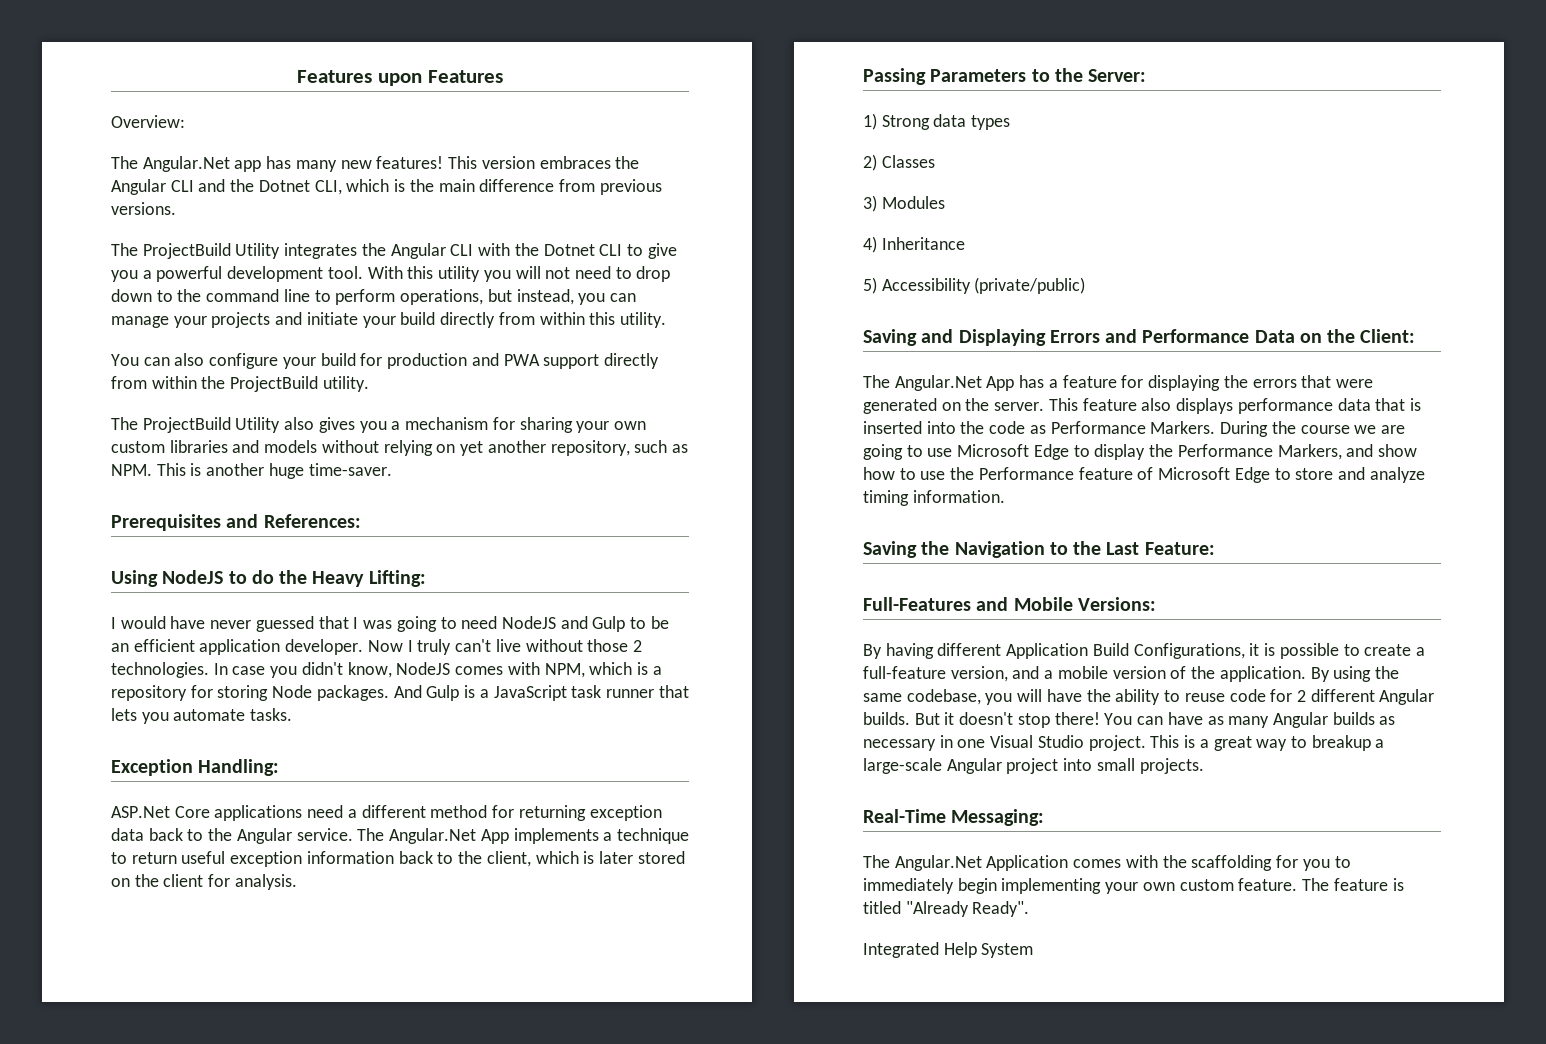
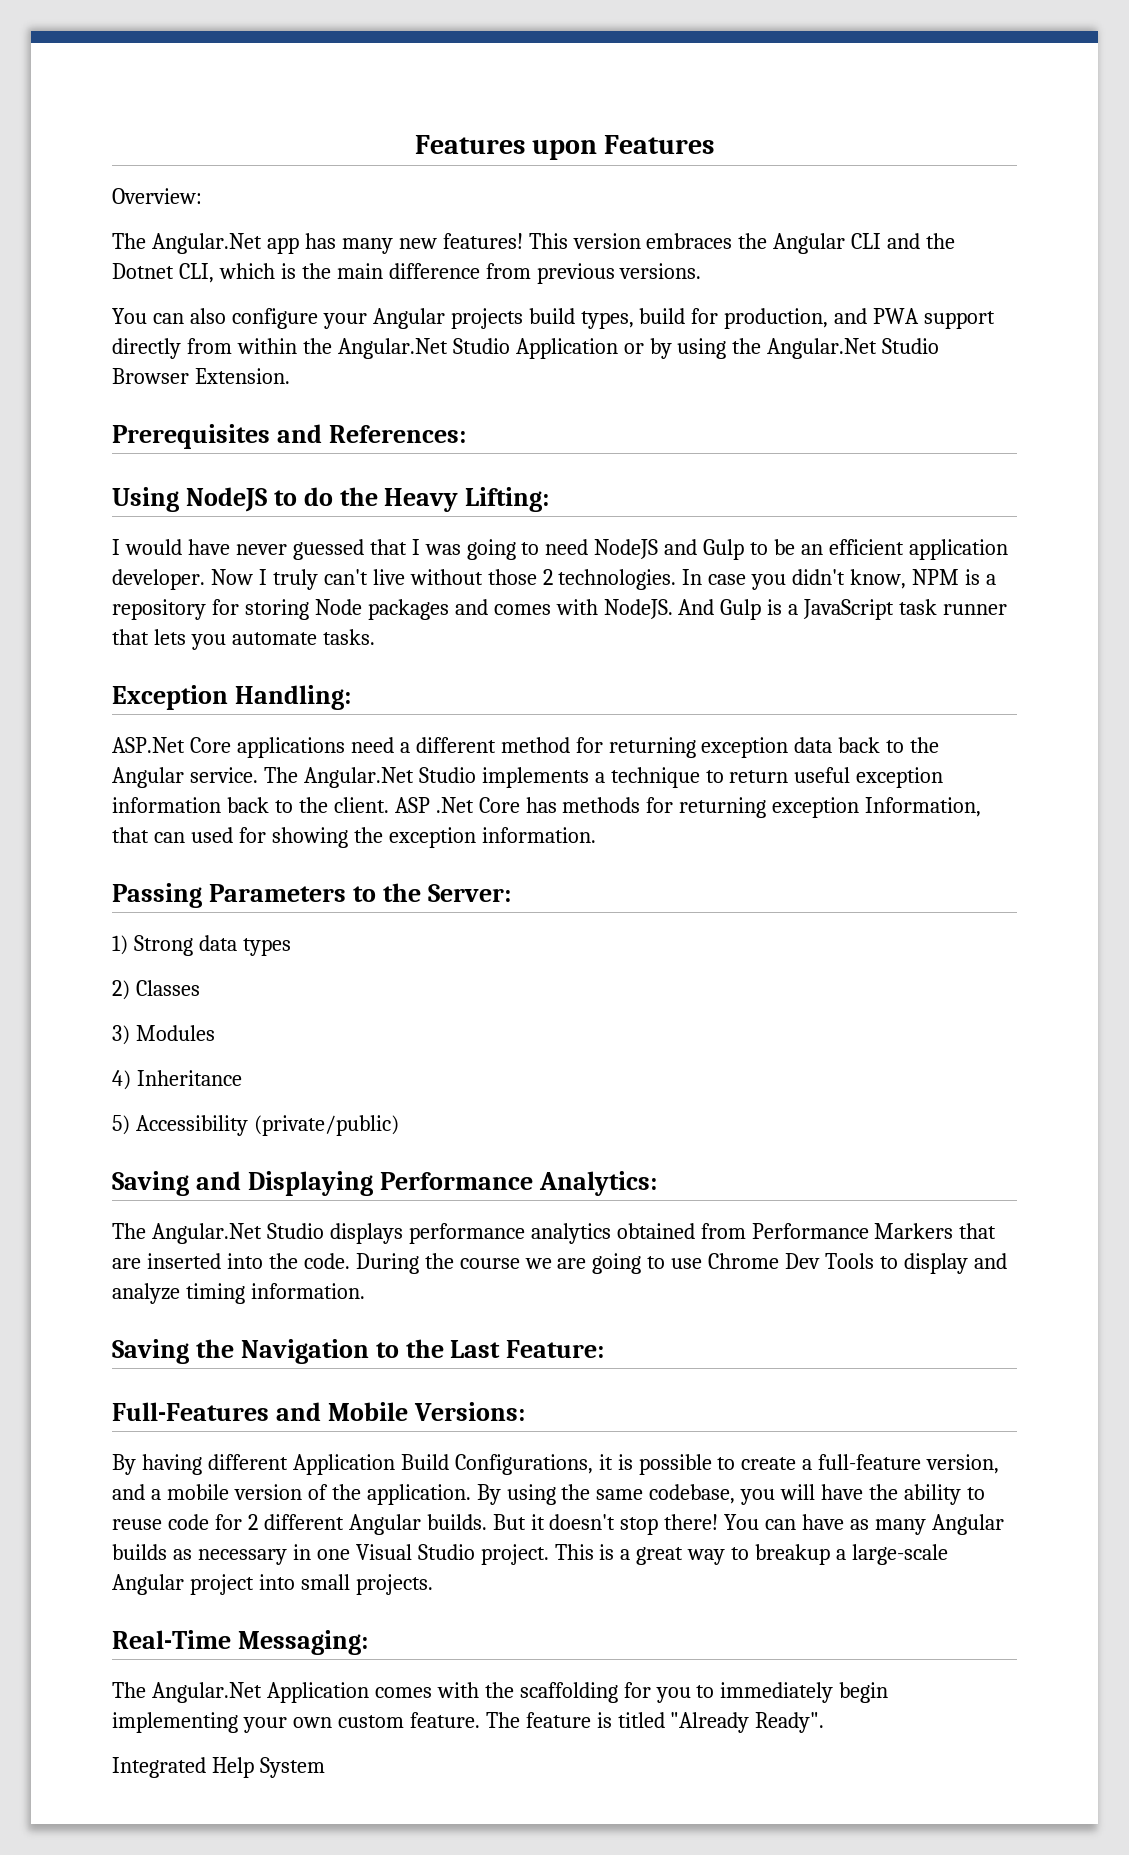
[111,243,677,259] [111,266,671,282] [111,289,636,305] [111,312,666,328] // The ProjectBuild Utility integrates the Angular CLI with the Dotnet CLI to give you a powerful development tool. With this utility you will not need to drop down to the command line to perform operations, but instead, you can manage your projects and initiate your build directly from within this utility. -> (702, 271) none
(316, 363) none -> [372,308,634,329] Angular projects build types,
[387,353,468,369] production -> [724,308,829,329] production,
[230,376,369,392] [111,417,646,433] [111,440,688,456] [111,463,392,479] ProjectBuild utility. // The ProjectBuild Utility also gives you a mechanism for sharing your own custom libraries and models without relying on yet another repository, such as NPM. This is another huge time-saver. -> [337,338,940,359] [112,368,290,384] Angular.Net Studio Application or by using the Angular.Net Studio Browser Extension.
[396,662,633,678] NodeJS comes with NPM, which -> [912,569,960,585] NPM
[316,685,389,701] packages. -> [367,599,673,620] packages and comes with NodeJS.
[480,829,509,844] App -> [418,767,476,783] Studio
[486,851,685,867] [111,874,297,890] client, which is later stored on the client for analysis. -> [333,797,982,818] [112,827,596,848] client. ASP .Net Core has methods for returning exception Information, that can used for showing the exception information.
[1049,329,1416,343] [863,375,1373,391] [863,398,1421,414] [863,421,1216,434] Errors and Performance Data on the Client: // The Angular.Net App has a feature for displaying the errors that were generated on the server. This feature also displays performance data that is inserted into the code as Performance Markers. -> [379,1171,657,1196] [112,1223,997,1244] [112,1253,350,1269] Performance Analytics: // The Angular.Net Studio displays performance analytics obtained from Performance Markers that are inserted into the code.
[957,444,1417,460] [863,467,1334,483] Microsoft Edge to display the Performance Markers, and show how to use the Performance feature of Microsoft Edge to store -> [708,1253,968,1274] Chrome Dev Tools to display

